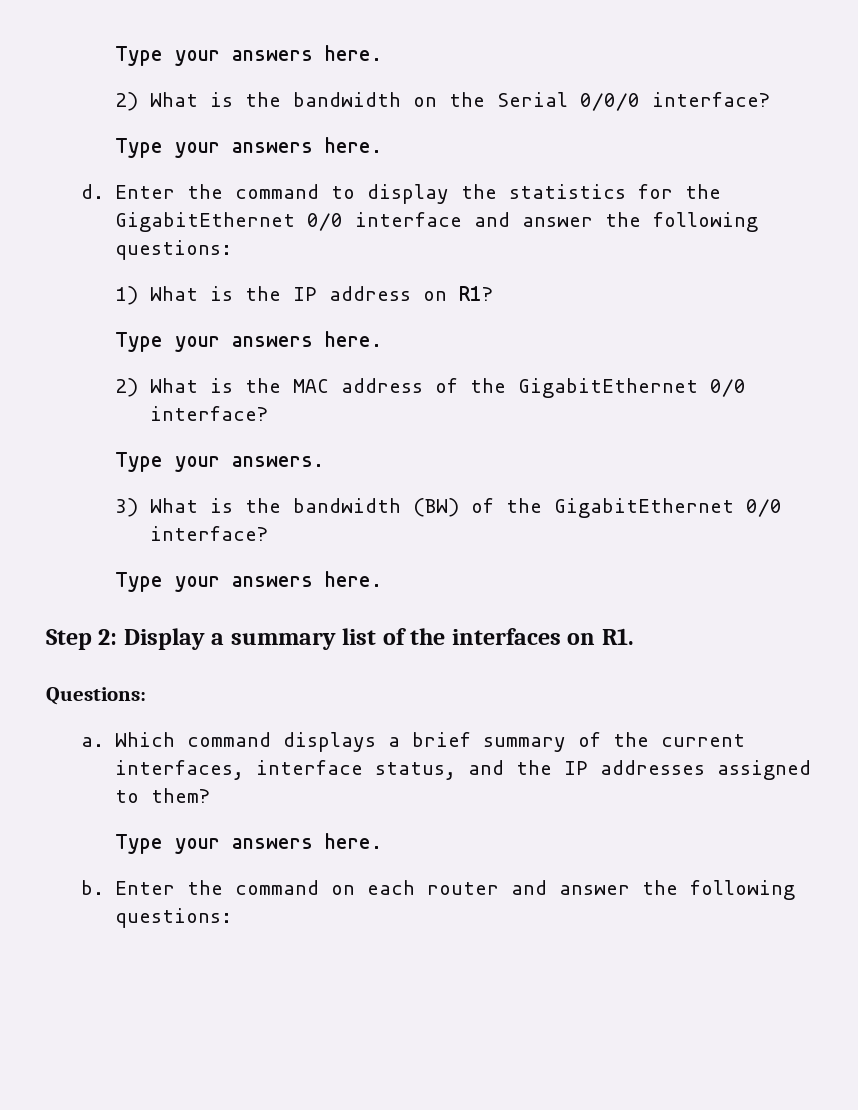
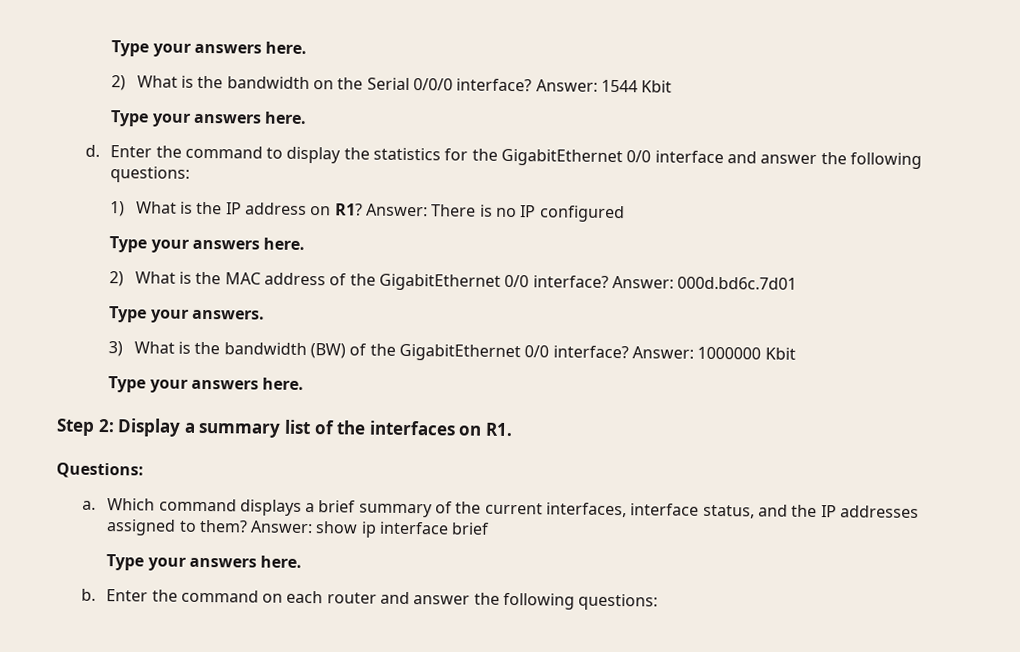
(770, 99) none -> [535,79,673,93] Answer: 1544 Kbit
(493, 293) none -> [366,203,625,223] Answer: There is no IP configured
(268, 413) none -> [611,275,798,290] Answer: 000d.bd6c.7d01
(268, 533) none -> [631,346,796,360] Answer: 1000000 Kbit
(211, 795) none -> [250,520,491,538] Answer: show ip interface brief

